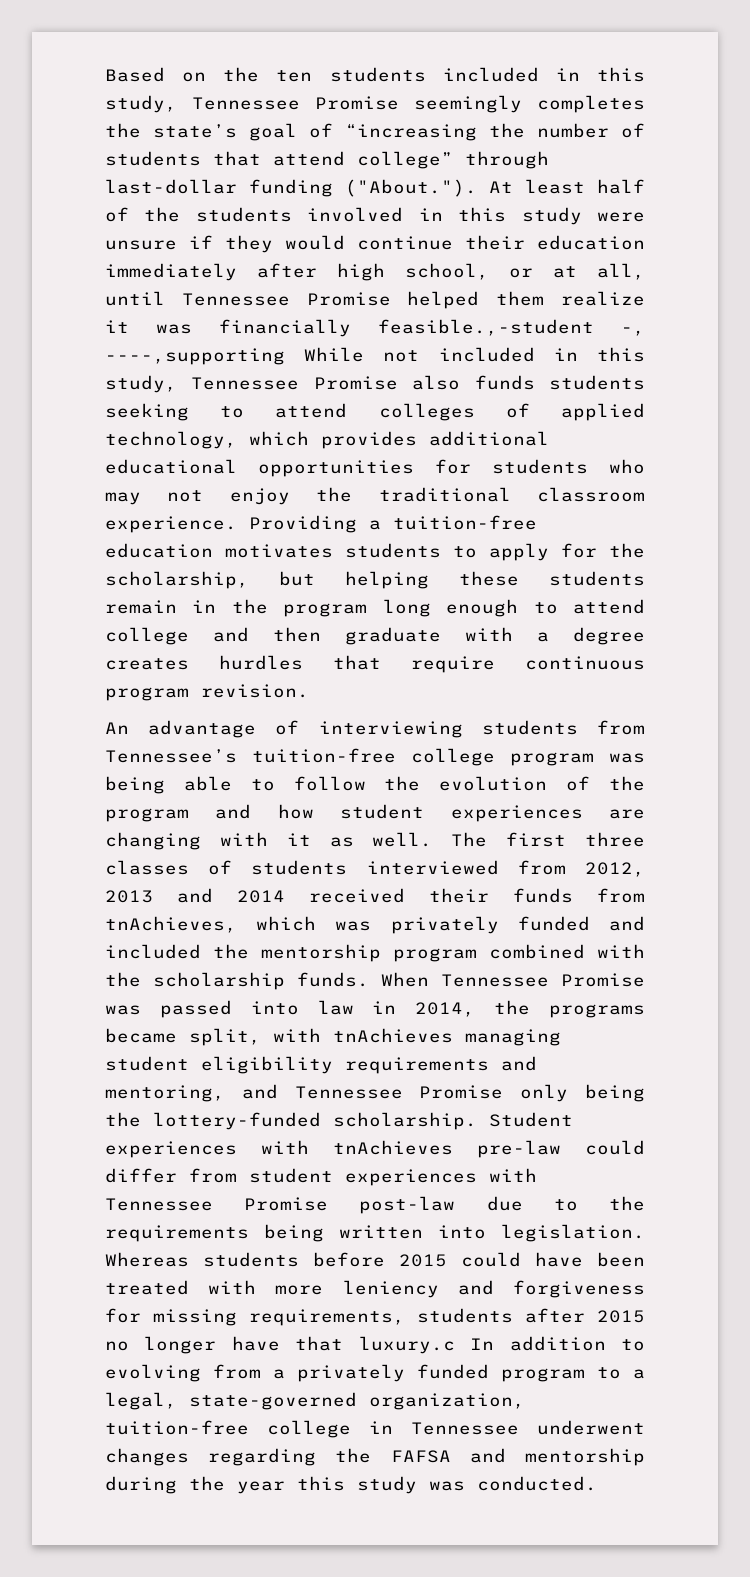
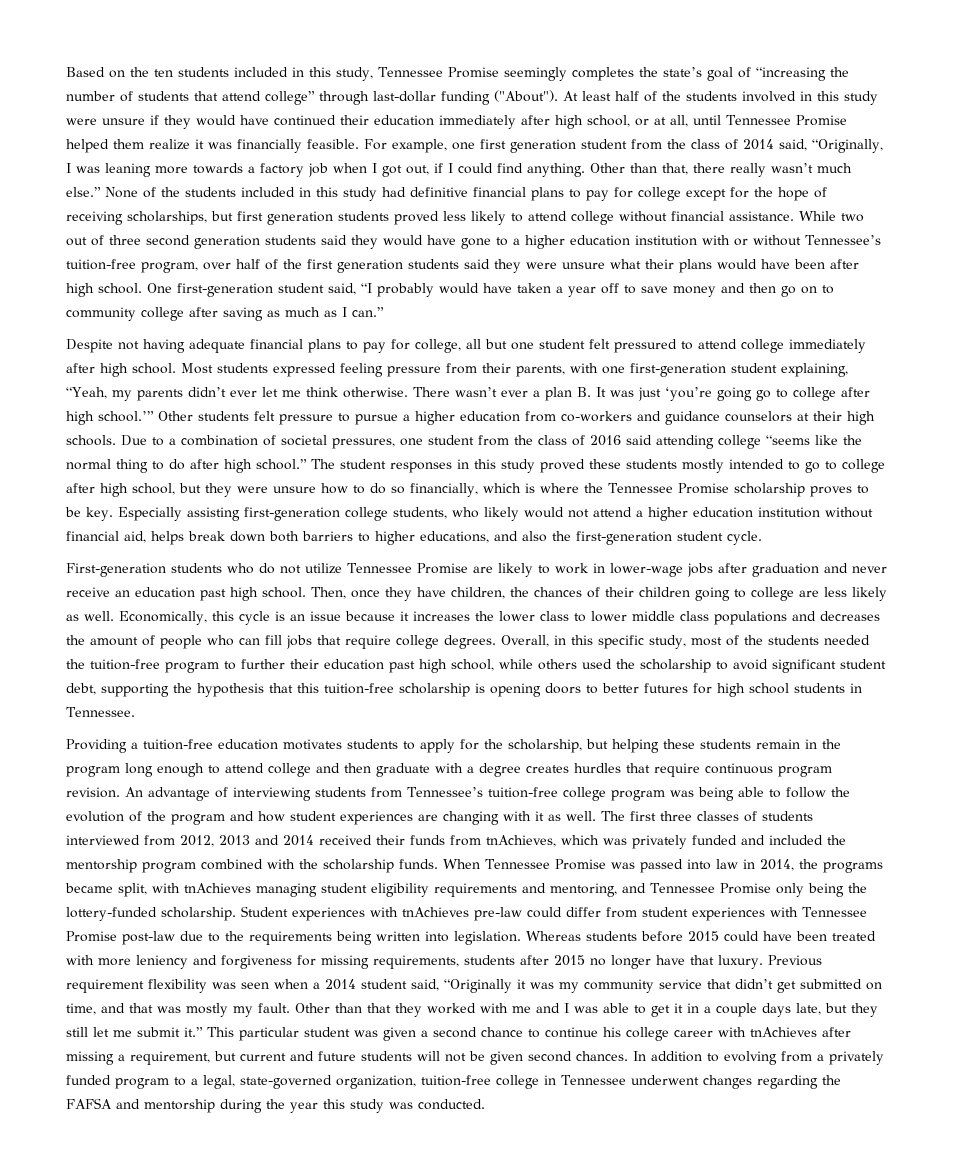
[345,179,477,197] ("About."). -> [494,90,558,102] ("About").
[357,236,453,250] continue -> [240,115,336,126] have continued
[378,319,645,336] [105,347,645,365] [105,375,645,393] [105,403,645,421] [105,431,549,449] [105,459,645,477] [105,487,645,505] [105,516,237,533] feasible.,-student -, ----,supporting While not included in this study, Tennessee Promise also funds students seeking to attend colleges of applied technology, which provides additional educational opportunities for students who may not enjoy the traditional classroom experience. -> [307,139,883,153] [66,163,852,177] [66,187,827,201] [66,211,864,225] [66,235,881,249] [66,259,859,273] [66,283,834,297] [66,307,384,321] [66,339,866,353] [66,363,848,377] [66,387,870,401] [66,411,875,425] [66,435,862,449] [66,459,885,473] [66,483,869,497] [65,507,873,521] [66,531,762,545] [66,563,887,577] [66,587,887,601] [66,611,880,625] [66,635,870,649] [66,659,886,673] [66,683,862,697] [66,707,135,717] feasible. For example, one first generation student from the class of 2014 said, “Originally, I was leaning more towards a factory job when I got out, if I could find anything. Other than that, there really wasn’t much else.” None of the students included in this study had definitive financial plans to pay for college except for the hope of receiving scholarships, but first generation students proved less likely to attend college without financial assistance. While two out of three second generation students said they would have gone to a higher education institution with or without Tennessee’s tuition-free program, over half of the first generation students said they were unsure what their plans would have been after high school. One first-generation student said, “I probably would have taken a year off to save money and then go on to community college after saving as much as I can.” // Despite not having adequate financial plans to pay for college, all but one student felt pressured to attend college immediately after high school. Most students expressed feeling pressure from their parents, with one first-generation student explaining, “Yeah, my parents didn’t ever let me think otherwise. There wasn’t ever a plan B. It was just ‘you’re going go to college after high school.’” Other students felt pressure to pursue a higher education from co-workers and guidance counselors at their high schools. Due to a combination of societal pressures, one student from the class of 2016 said attending college “seems like the normal thing to do after high school.” The student responses in this study proved these students mostly intended to go to college after high school, but they were unsure how to do so financially, which is where the Tennessee Promise scholarship proves to be key. Especially assisting first-generation college students, who likely would not attend a higher education institution without financial aid, helps break down both barriers to higher educations, and also the first-generation student cycle. // First-generation students who do not utilize Tennessee Promise are likely to work in lower-wage jobs after graduation and never receive an education past high school. Then, once they have children, the chances of their children going to college are less likely as well. Economically, this cycle is an issue because it increases the lower class to lower middle class populations and decreases the amount of people who can fill jobs that require college degrees. Overall, in this specific study, most of the students needed the tuition-free program to further their education past high school, while others used the scholarship to avoid significant student debt, supporting the hypothesis that this tuition-free scholarship is opening doors to better futures for high school students in Tennessee. //
(309, 691) // -> (120, 792) none
[358,1336,455,1354] luxury.c -> [718,955,822,969] [66,979,882,993] [66,1003,878,1017] [66,1027,851,1041] [66,1051,628,1065] luxury. Previous requirement flexibility was seen when a 2014 student said, “Originally it was my community service that didn’t get submitted on time, and that was mostly my fault. Other than that they worked with me and I was able to get it in a couple days late, but they still let me submit it.” This particular student was given a second chance to continue his college career with tnAchieves after missing a requirement, but current and future students will not be given second chances.

